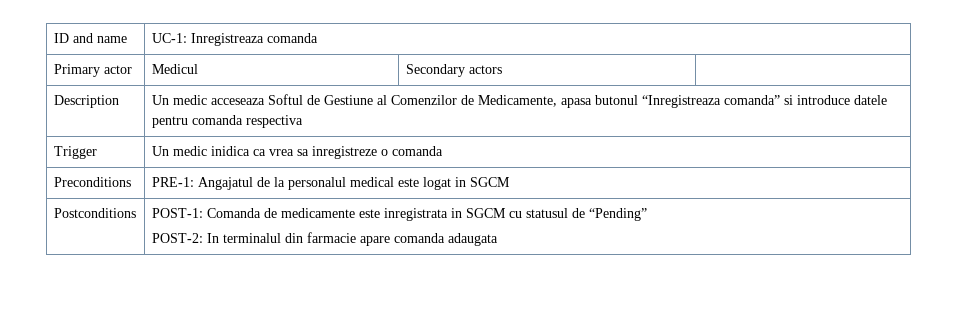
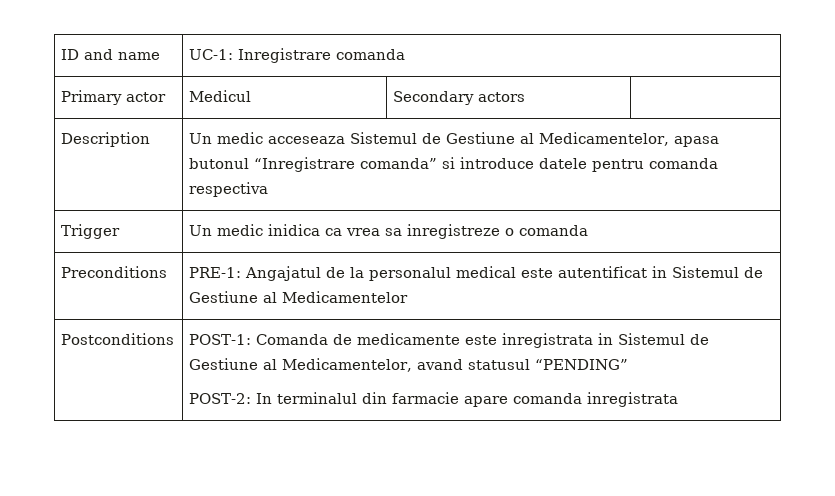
[190,33,264,46] Inregistreaza -> [238,48,332,63] Inregistrare
[267,94,557,107] Softul de Gestiune al Comenzilor de Medicamente, -> [350,132,670,146] Sistemul de Gestiune al Medicamentelor,
[641,95,721,108] “Inregistreaza -> [254,157,356,172] “Inregistrare
[422,177,510,190] logat in SGCM -> [558,266,764,278] [189,291,409,303] autentificat in Sistemul de Gestiune al Medicamentelor
[465,208,647,221] SGCM cu statusul de “Pending” -> [618,333,710,345] [189,358,629,372] Sistemul de Gestiune al Medicamentelor, avand statusul “PENDING”
[447,233,498,246] adaugata -> [587,392,679,407] inregistrata

